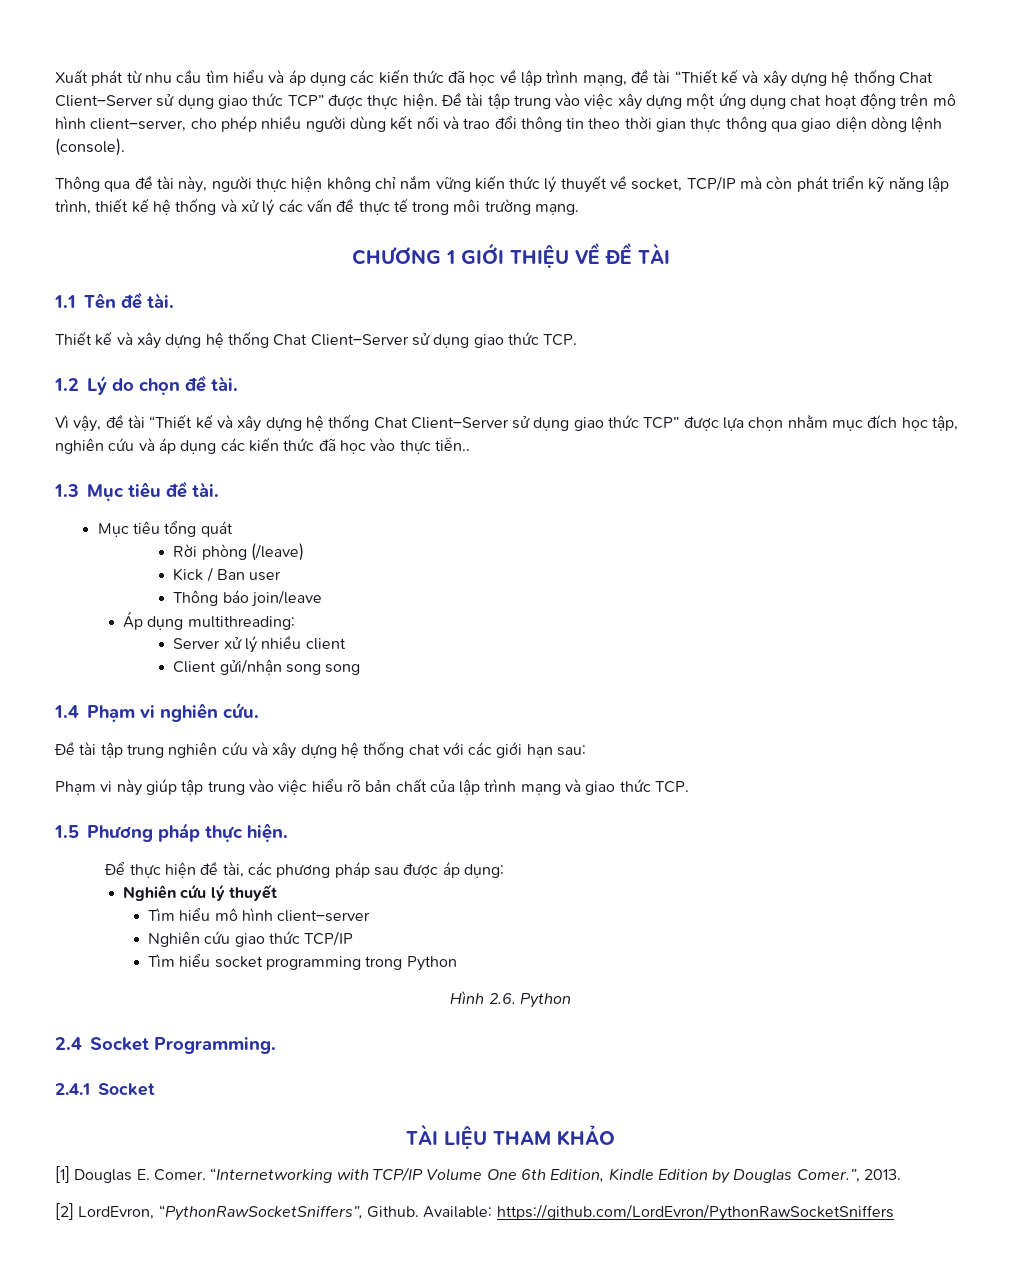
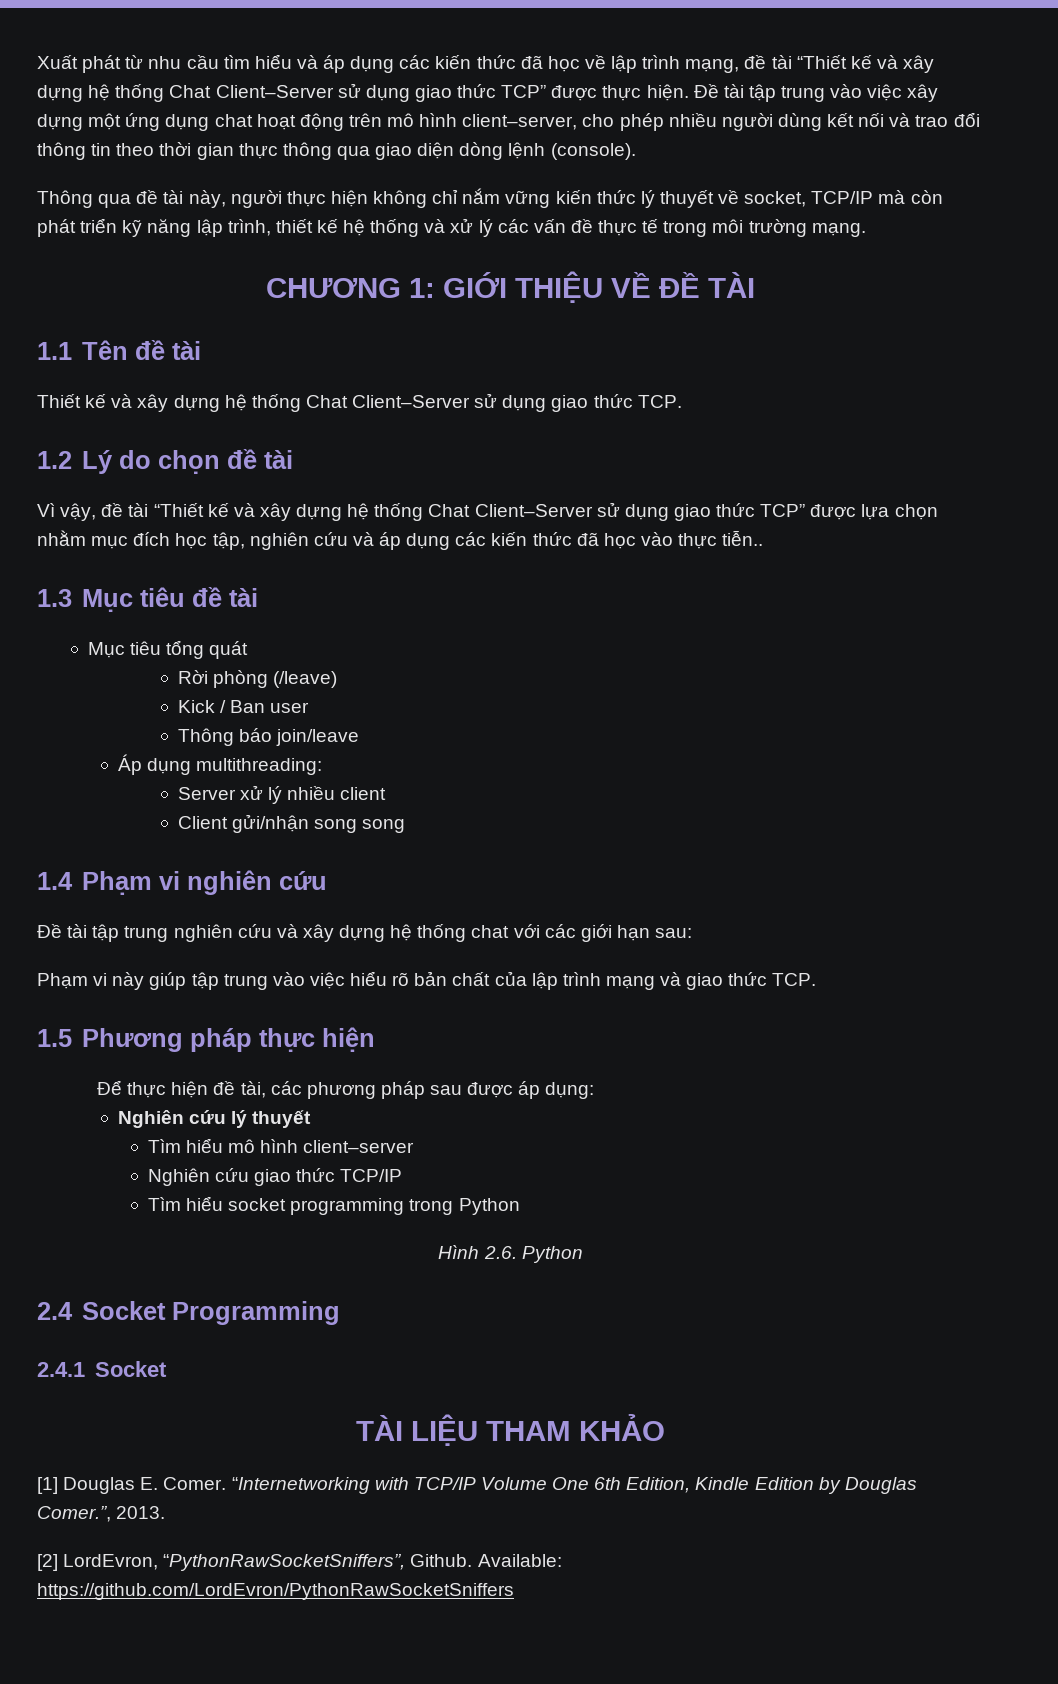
[445,250,455,264] 1 -> [409,278,435,298] 1:
[147,293,174,308] tài. -> [171,341,201,360] tài
[211,376,238,391] tài. -> [263,450,293,469] tài
[192,482,219,497] tài. -> [228,588,258,607] tài
[223,703,259,718] cứu. -> [278,871,327,890] cứu
[247,823,288,842] hiện. -> [321,1027,375,1052] hiện
[154,1037,276,1054] Programming. -> [171,1301,340,1325] Programming

